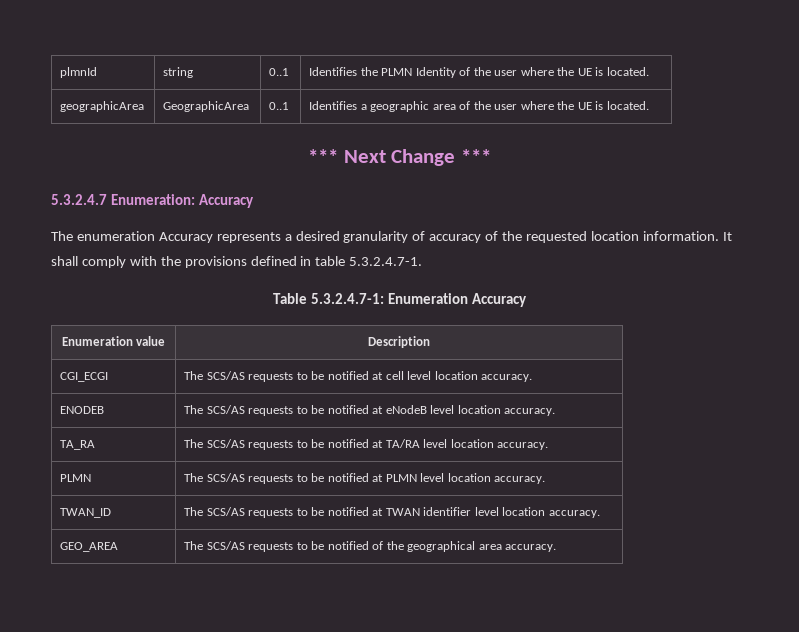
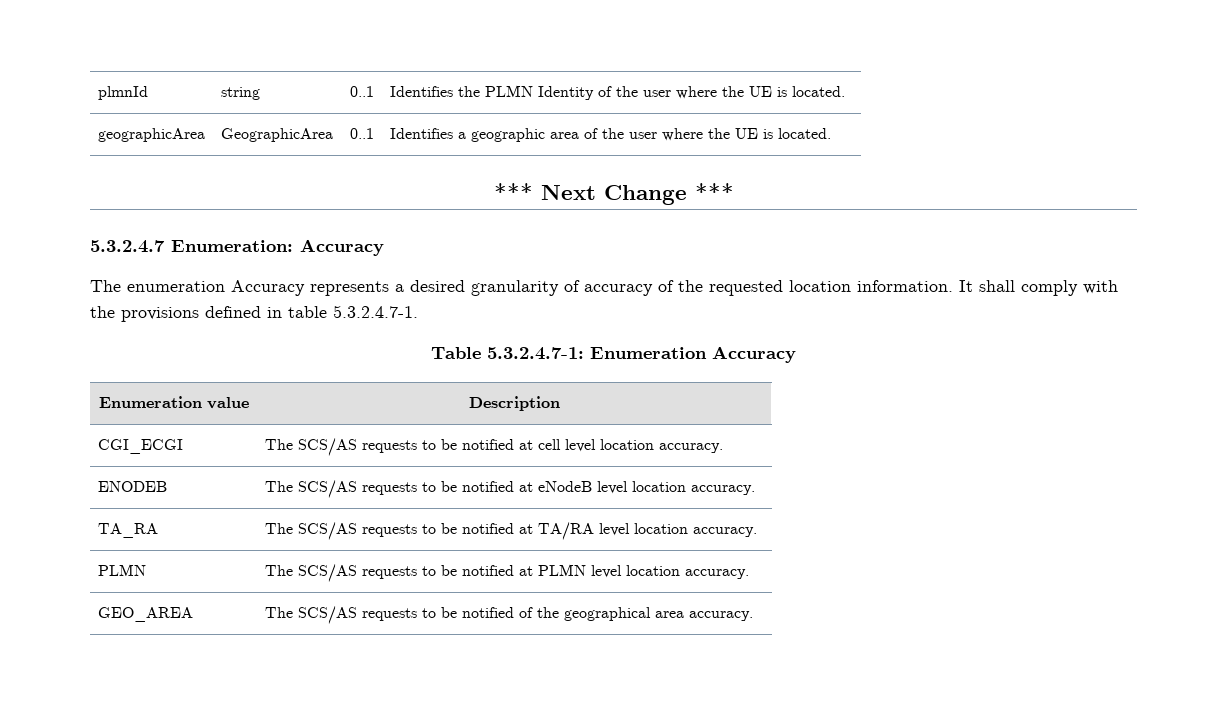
[60,508,112,518] [184,507,600,518] // TWAN_ID | The SCS/AS requests to be notified at TWAN identifier level location accuracy. -> (749, 574) none

